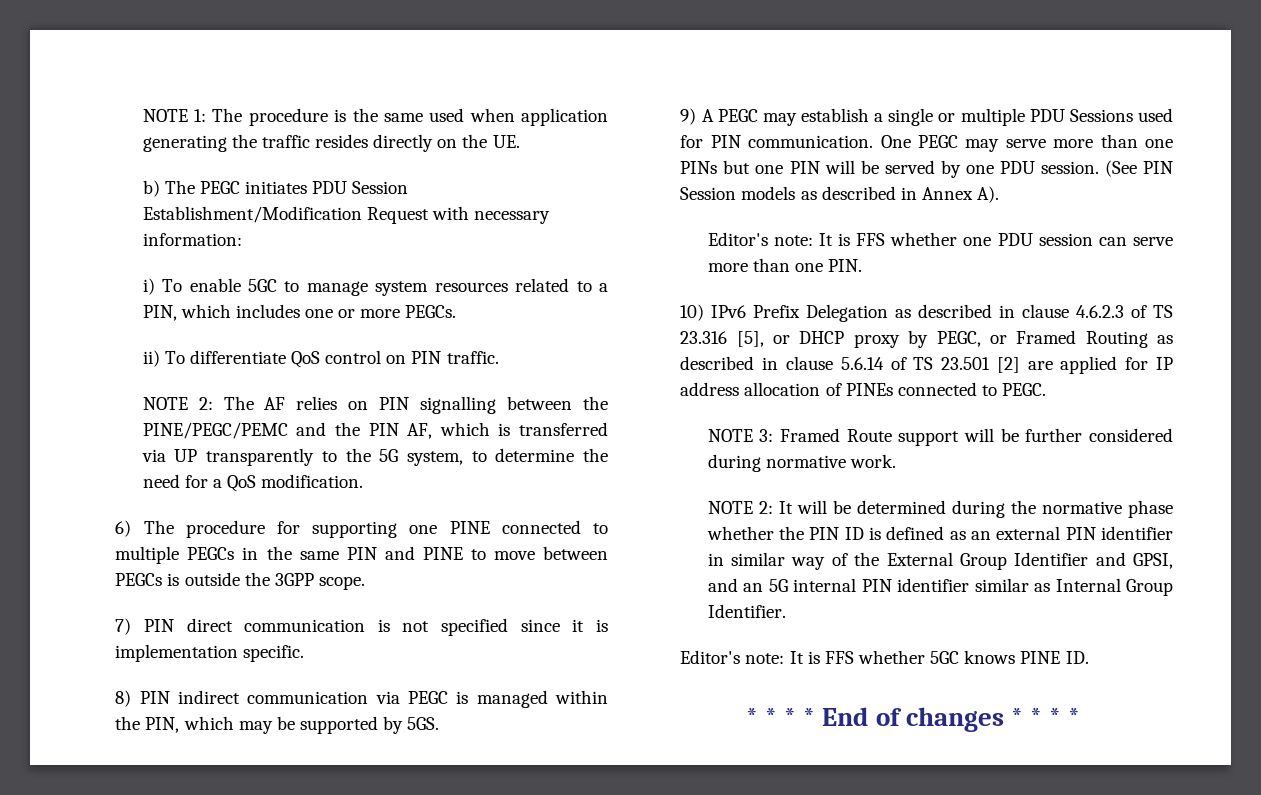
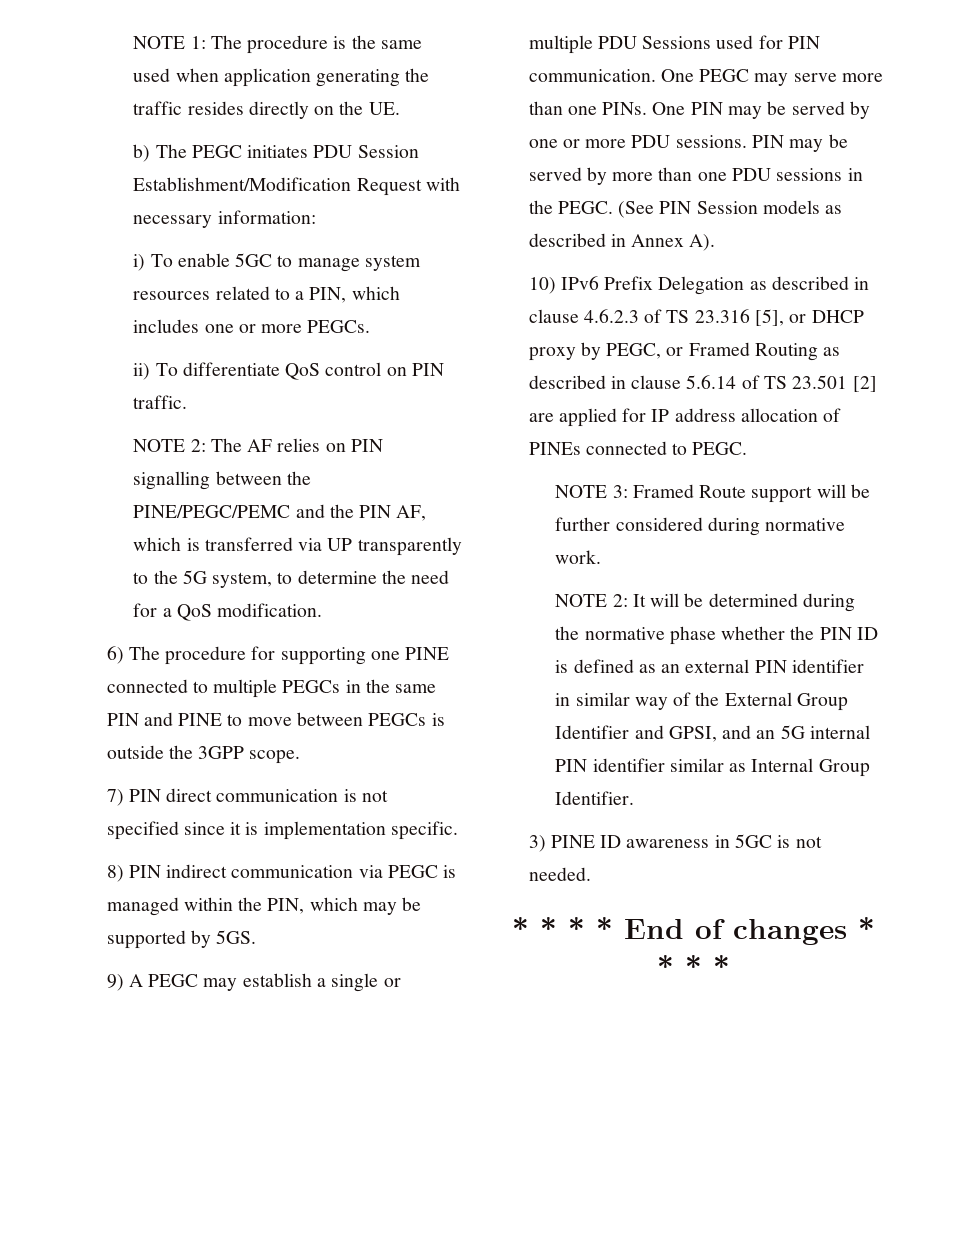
[680,160,1099,178] PINs but one PIN will be served by one PDU session. -> [602,101,870,119] [528,134,848,152] [528,167,863,185] [528,200,613,214] PINs. One PIN may be served by one or more PDU sessions. PIN may be served by more than one PDU sessions in the PEGC.
[707,232,1173,246] [707,258,863,272] // Editor's note: It is FFS whether one PDU session can serve more than one PIN. -> (716, 242) none
[680,650,1089,664] Editor's note: It is FFS whether 5GC knows PINE ID. -> [528,834,822,852] [528,867,591,881] 3) PINE ID awareness in 5GC is not needed.

